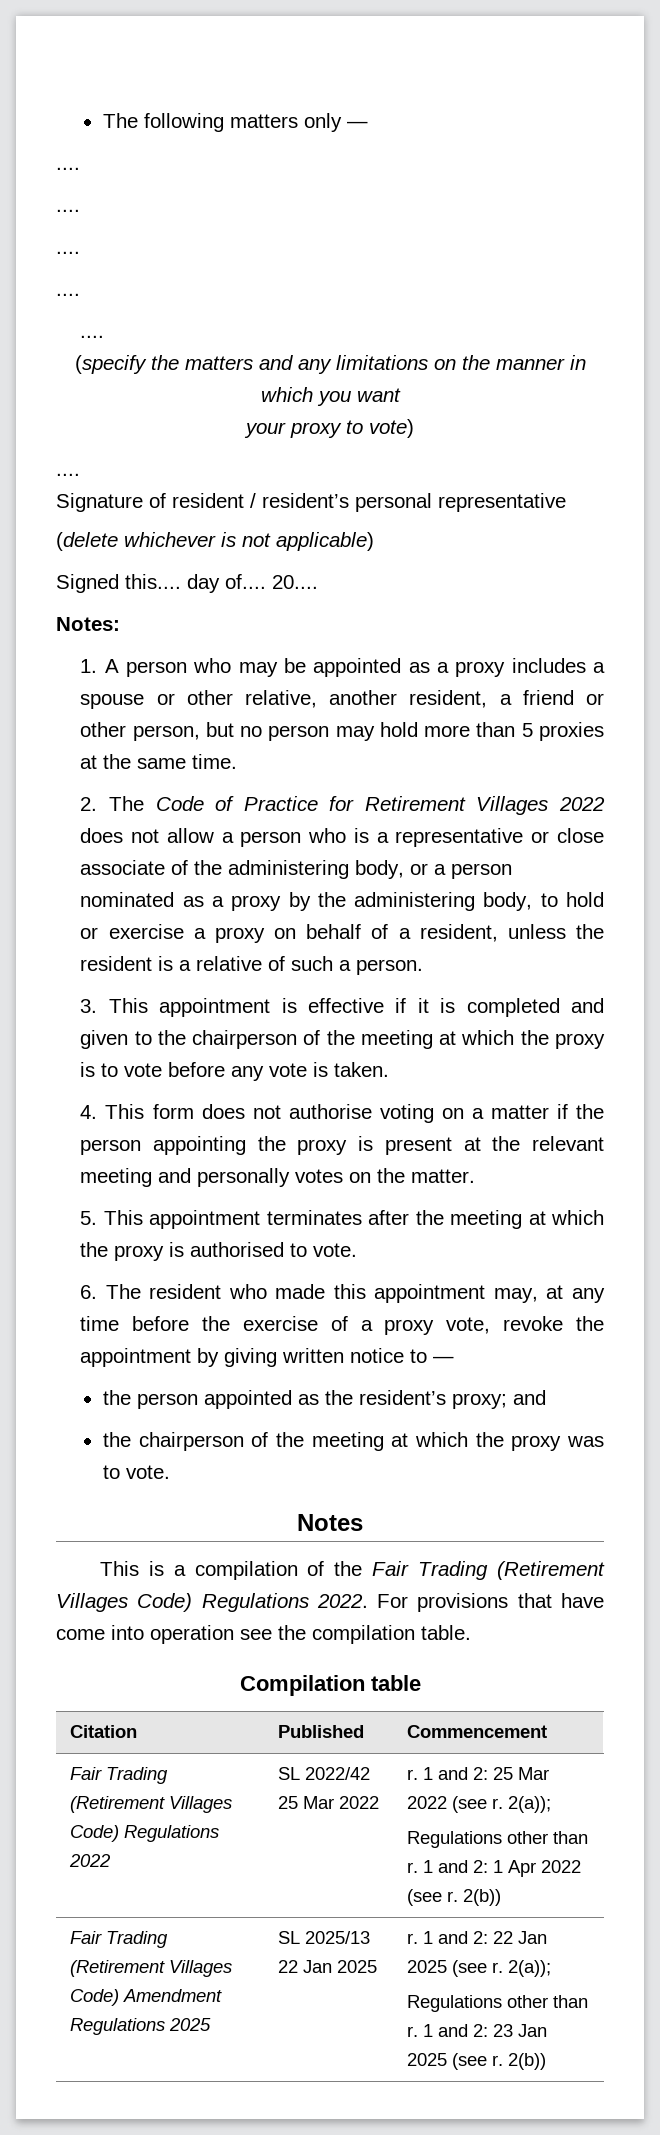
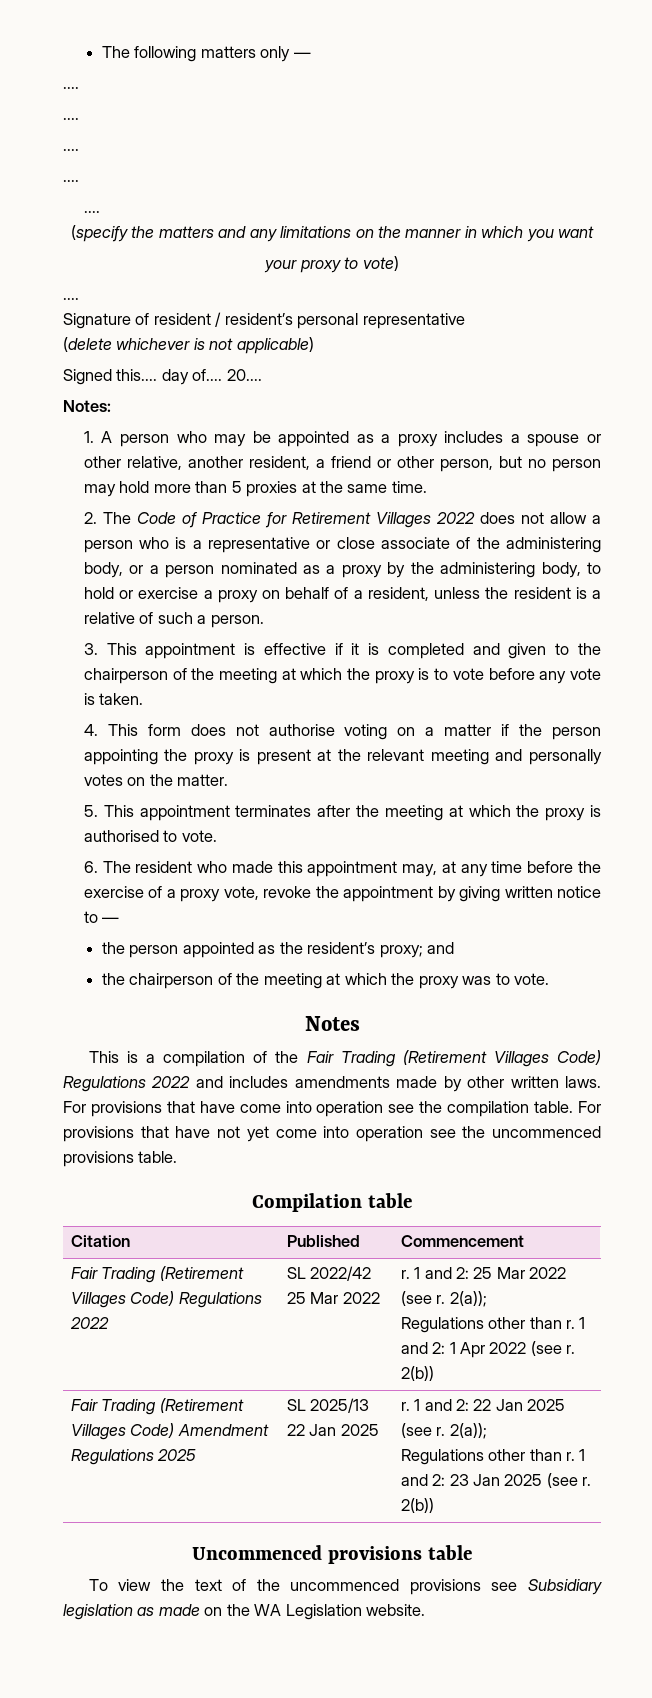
[316,1594,368,1608] 2022. -> [151,1076,601,1092] 2022 and includes amendments made by other written laws.
(471, 1632) none -> [578,1101,602,1113] [63,1126,601,1142] [63,1151,178,1167] For provisions that have not yet come into operation see the uncommenced provisions table.
(547, 2061) none -> [192,1545,472,1564] [88,1579,602,1595] [63,1604,426,1620] // Uncommenced provisions table // To view the text of the uncommenced provisions see Subsidiary legislation as made on the WA Legislation website.

